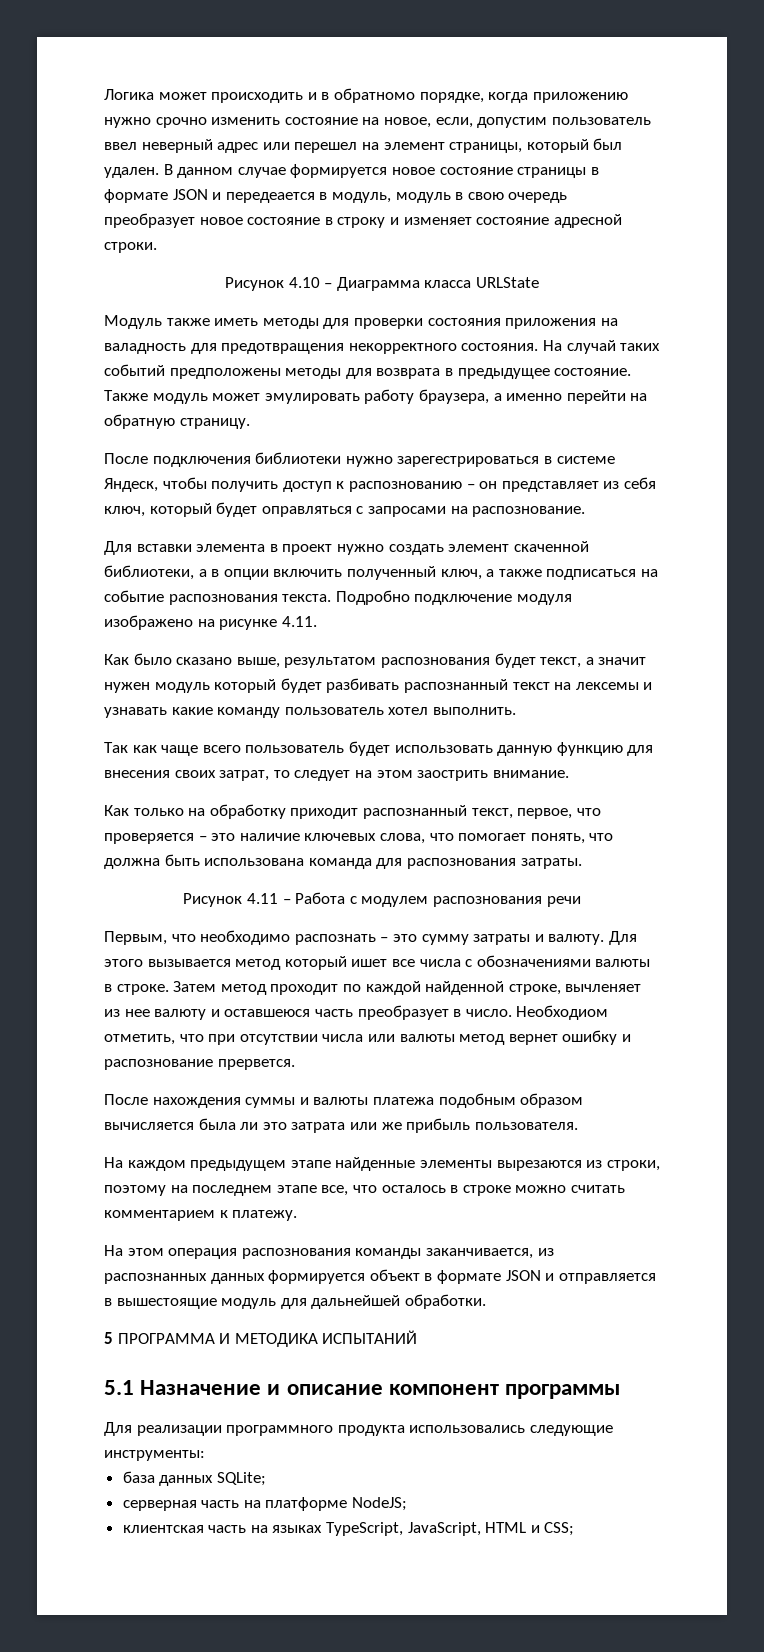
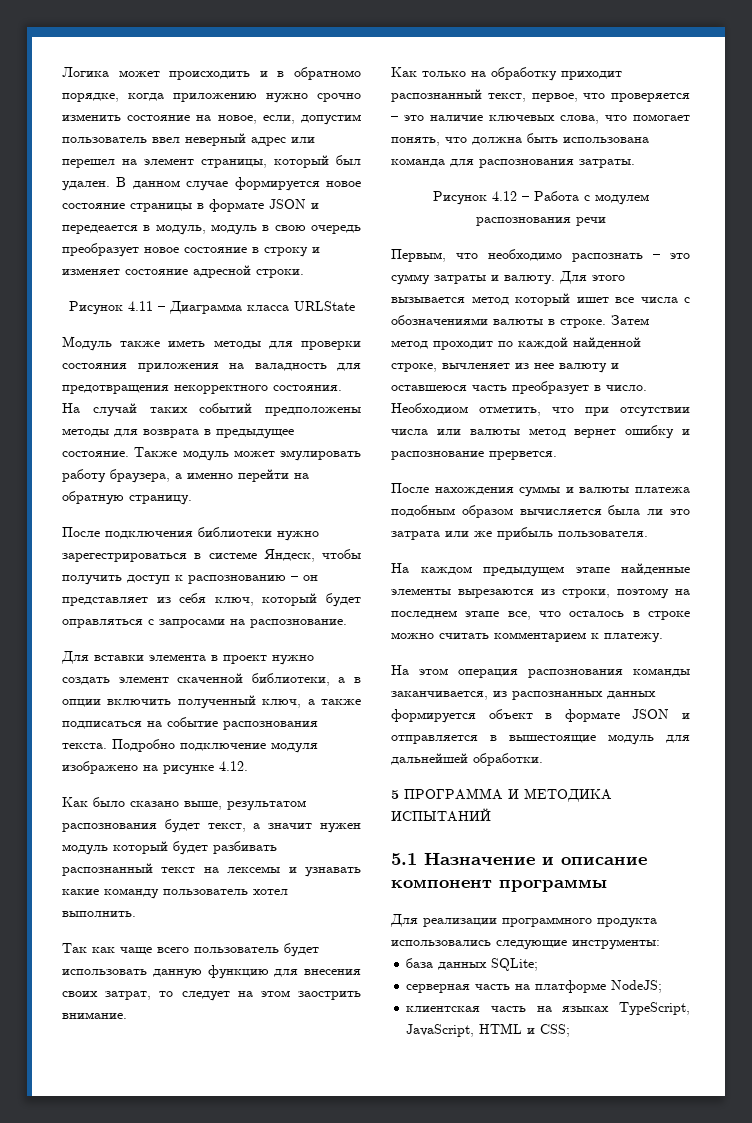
[288,277,320,288] 4.10 -> [127,301,153,311] 4.11
[281,616,317,627] 4.11. -> [219,761,248,771] 4.12.
[247,893,279,904] 4.11 -> [491,191,517,201] 4.12

